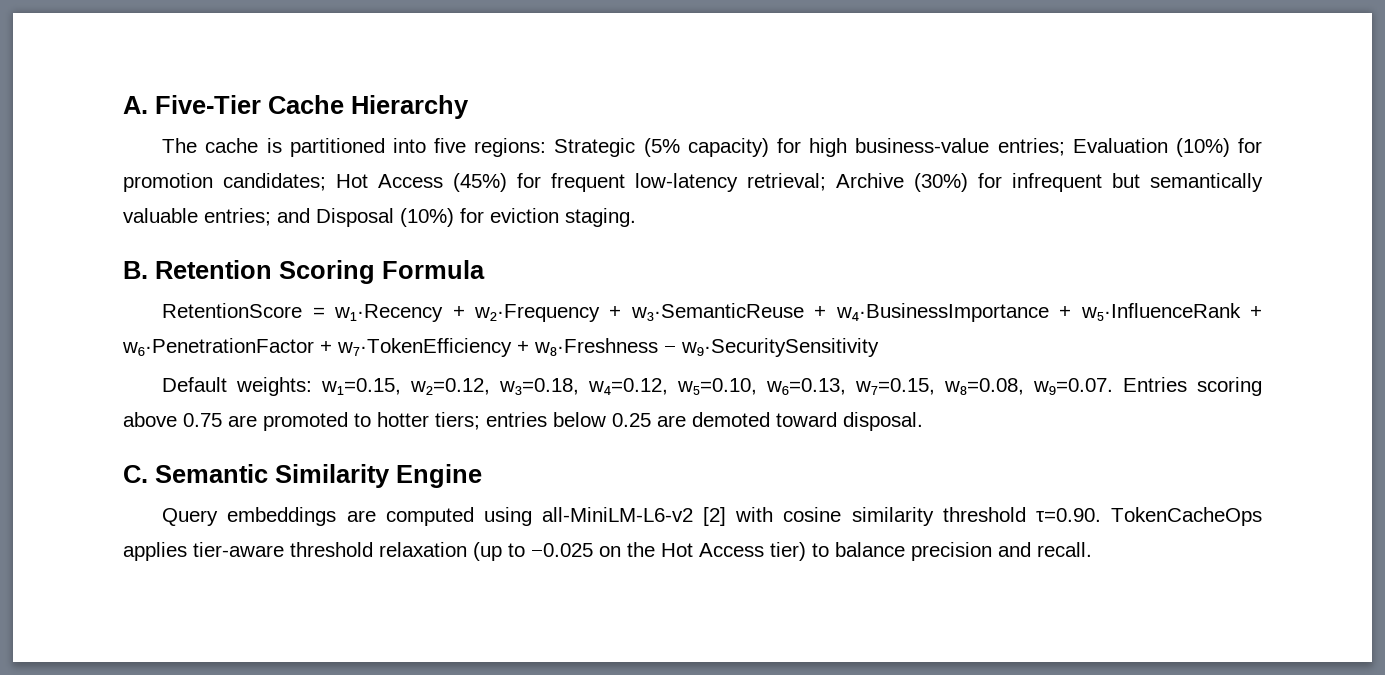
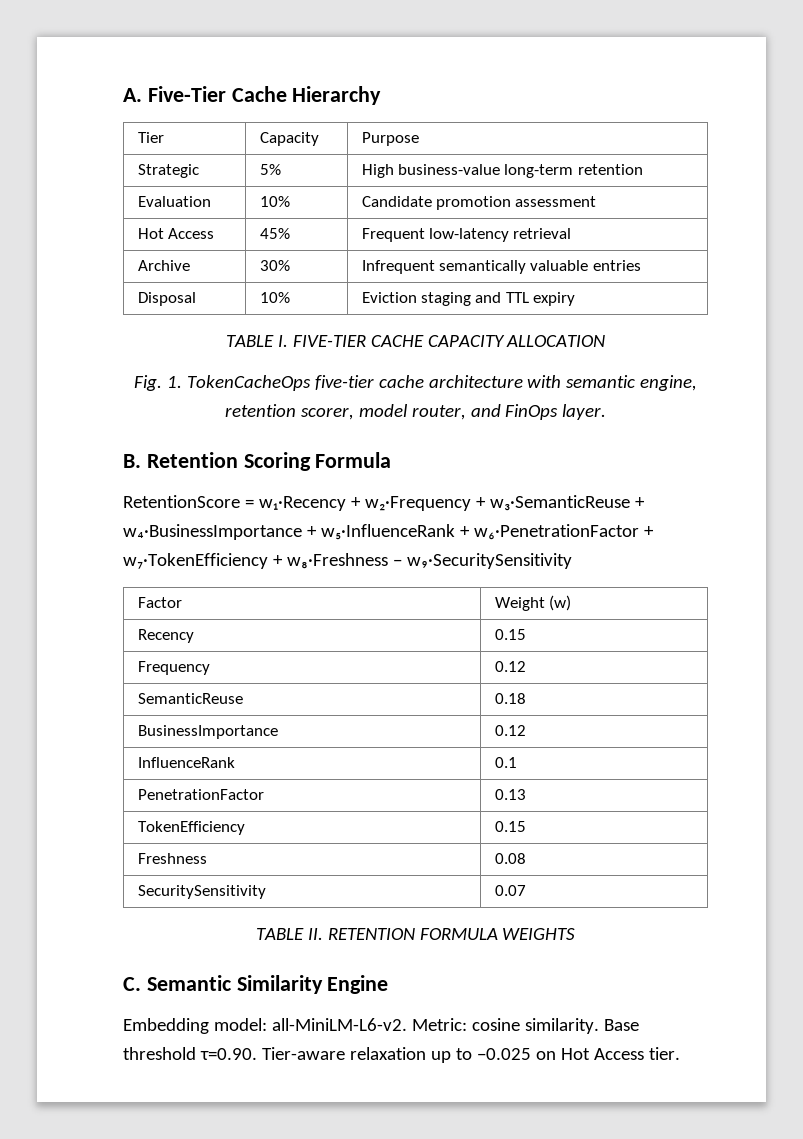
[162,138,1262,157] [123,173,1263,192] [123,208,636,227] // The cache is partitioned into five regions: Strategic (5% capacity) for high business-value entries; Evaluation (10%) for promotion candidates; Hot Access (45%) for frequent low-latency retrieval; Archive (30%) for infrequent but semantically valuable entries; and Disposal (10%) for eviction staging. -> [137,132,164,143] [259,132,319,146] [361,132,419,146] [137,164,199,178] [259,164,281,175] [361,164,643,178] [137,196,211,207] [259,196,290,207] [361,196,597,210] [137,228,214,239] [259,228,290,239] [361,228,572,242] [137,260,190,271] [259,260,290,271] [361,260,641,274] [137,292,196,306] [259,292,290,303] [361,292,576,306] [225,335,606,347] [133,375,698,391] [224,404,607,420] // Tier | Capacity | Purpose // Strategic | 5% | High business-value long-term retention // Evaluation | 10% | Candidate promotion assessment // Hot Access | 45% | Frequent low-latency retrieval // Archive | 30% | Infrequent semantically valuable entries // Disposal | 10% | Eviction staging and TTL expiry // TABLE I. FIVE-TIER CACHE CAPACITY ALLOCATION // Fig. 1. TokenCacheOps five-tier cache architecture with semantic engine, retention scorer, model router, and FinOps layer.
[162,377,1262,396] [123,412,923,431] [123,464,482,488] [162,507,1263,526] [123,542,502,561] // Default weights: w₁=0.15, w₂=0.12, w₃=0.18, w₄=0.12, w₅=0.10, w₆=0.13, w₇=0.15, w₈=0.08, w₉=0.07. Entries scoring above 0.75 are promoted to hotter tiers; entries below 0.25 are demoted toward disposal. // C. Semantic Similarity Engine // Query embeddings are computed using all-MiniLM-L6-v2 [2] with cosine similarity threshold τ=0.90. TokenCacheOps applies tier-aware threshold relaxation (up -> [137,597,182,608] [494,595,571,611] [137,629,194,643] [494,629,526,640] [137,661,210,675] [494,661,526,672] [137,693,243,704] [494,693,526,704] [137,725,278,739] [494,725,526,736] [137,757,235,768] [494,757,517,768] [137,789,264,800] [494,789,526,800] [137,821,245,835] [494,821,526,832] [137,853,207,864] [494,853,526,864] [137,885,266,899] [494,885,526,896] [255,928,576,940] [123,975,389,994] [123,1018,639,1034] [123,1047,451,1063] // Factor | Weight (w) // Recency | 0.15 // Frequency | 0.12 // SemanticReuse | 0.18 // BusinessImportance | 0.12 // InfluenceRank | 0.1 // PenetrationFactor | 0.13 // TokenEfficiency | 0.15 // Freshness | 0.08 // SecuritySensitivity | 0.07 // TABLE II. RETENTION FORMULA WEIGHTS // C. Semantic Similarity Engine // Embedding model: all-MiniLM-L6-v2. Metric: cosine similarity. Base threshold τ=0.90. Tier-aware relaxation up
[627,542,1092,561] the Hot Access tier) to balance precision and recall. -> [560,1047,680,1060] Hot Access tier.

